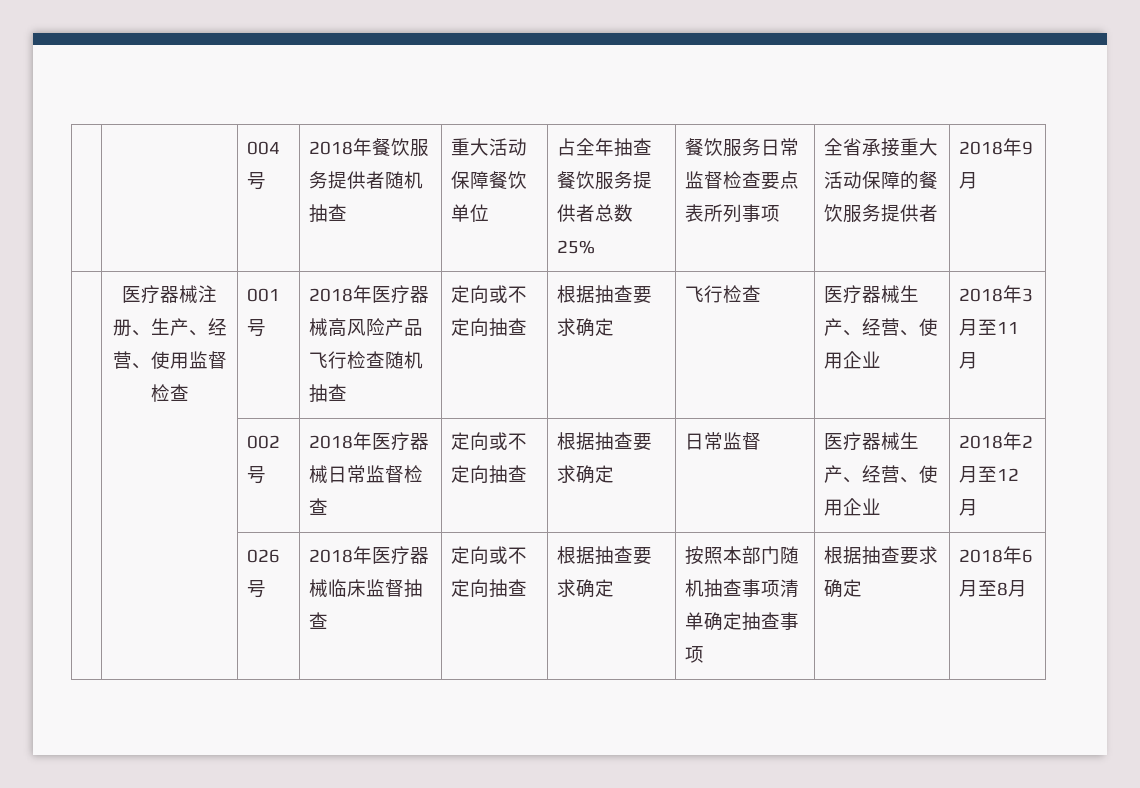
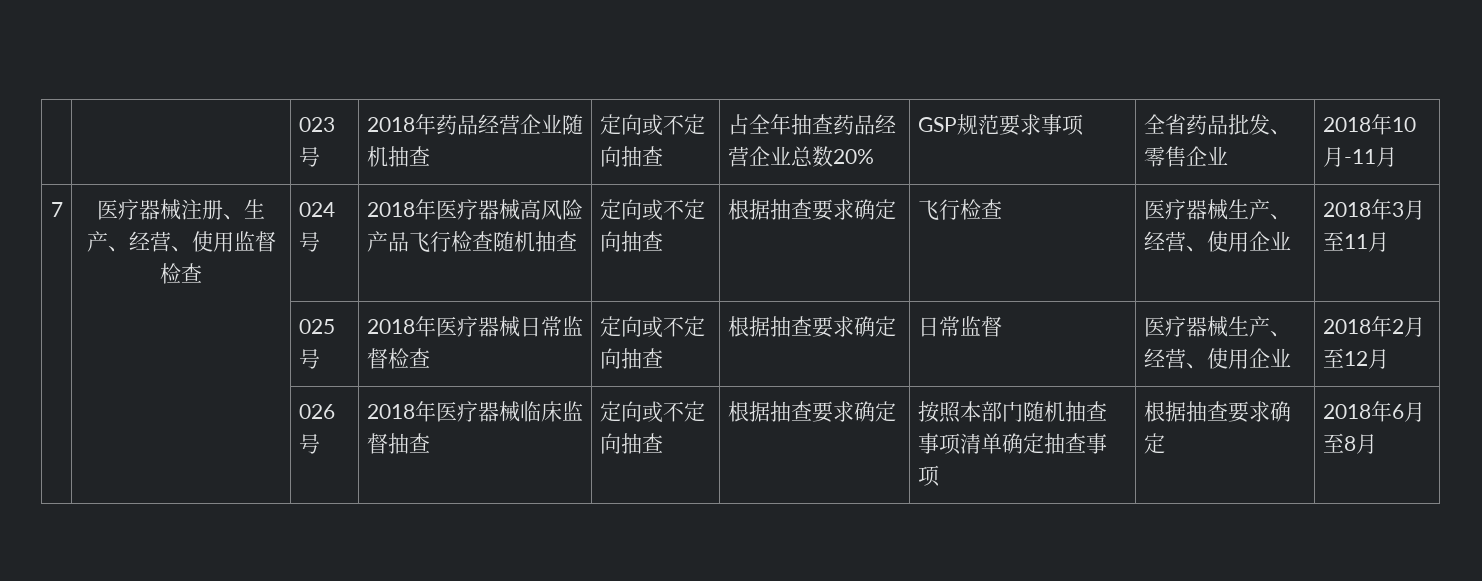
[247,141,281,155] [247,172,267,190] [309,138,430,157] [309,171,424,189] [309,204,348,222] [451,138,528,156] [451,171,528,189] [451,204,490,222] [557,138,653,156] [557,171,653,190] [557,204,634,222] [557,240,596,254] [685,138,800,157] [685,171,800,190] [685,204,781,223] [824,138,939,157] [824,171,939,190] [824,204,939,223] [959,138,1034,156] [959,172,979,189] | | 004号 | 2018年餐饮服务提供者随机抽查 | 重大活动保障餐饮单位 | 占全年抽查餐饮服务提供者总数25% | 餐饮服务日常监督检查要点表所列事项 | 全省承接重大活动保障的餐饮服务提供者 | 2018年9月 // -> [298,117,335,132] [298,146,320,167] [366,114,583,135] [366,146,430,167] [599,114,705,136] [599,146,663,167] [727,114,896,135] [727,146,874,167] [917,114,1084,136] [1143,114,1291,135] [1143,146,1228,167] [1322,114,1416,135] [1322,147,1397,167] [50,202,63,217] | | 023号 | 2018年药品经营企业随机抽查 | 定向或不定向抽查 | 占全年抽查药品经营企业总数20% | GSP规范要求事项 | 全省药品批发、零售企业 | 2018年10月-11月 // 7
[247,288,281,302] 001 -> [298,202,335,217] 024
[247,435,281,449] 002 -> [298,319,335,334] 025

